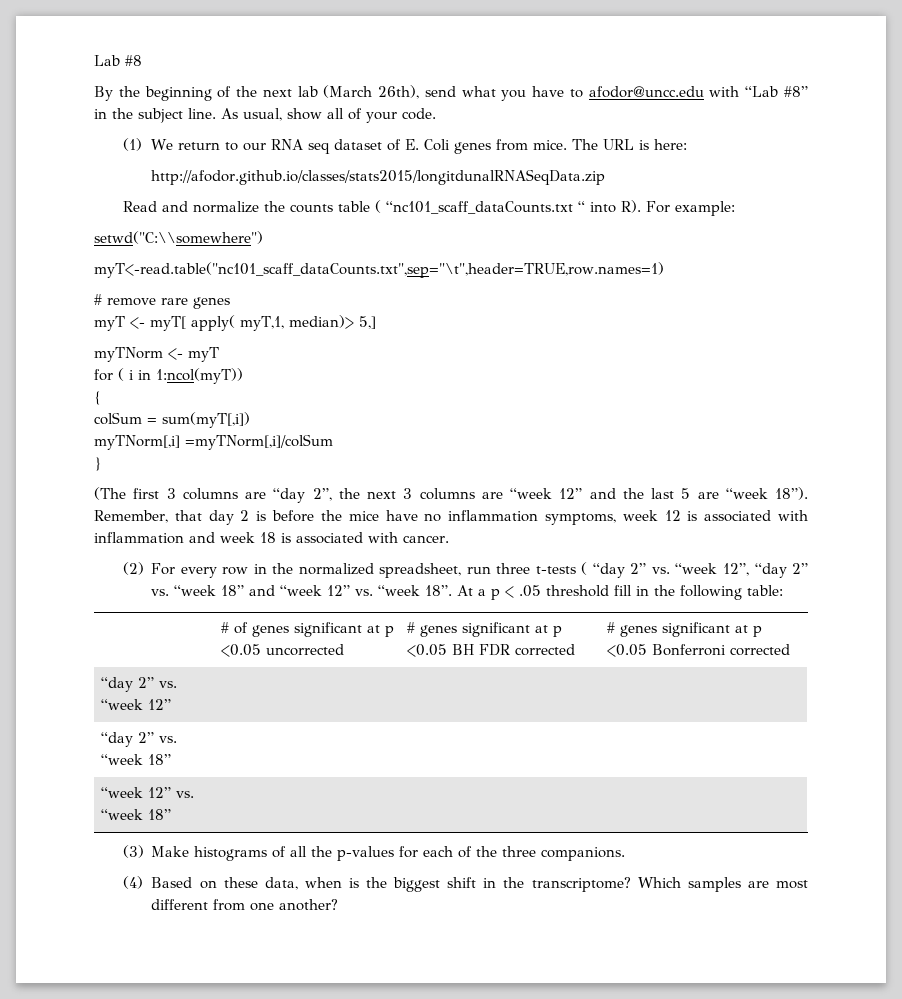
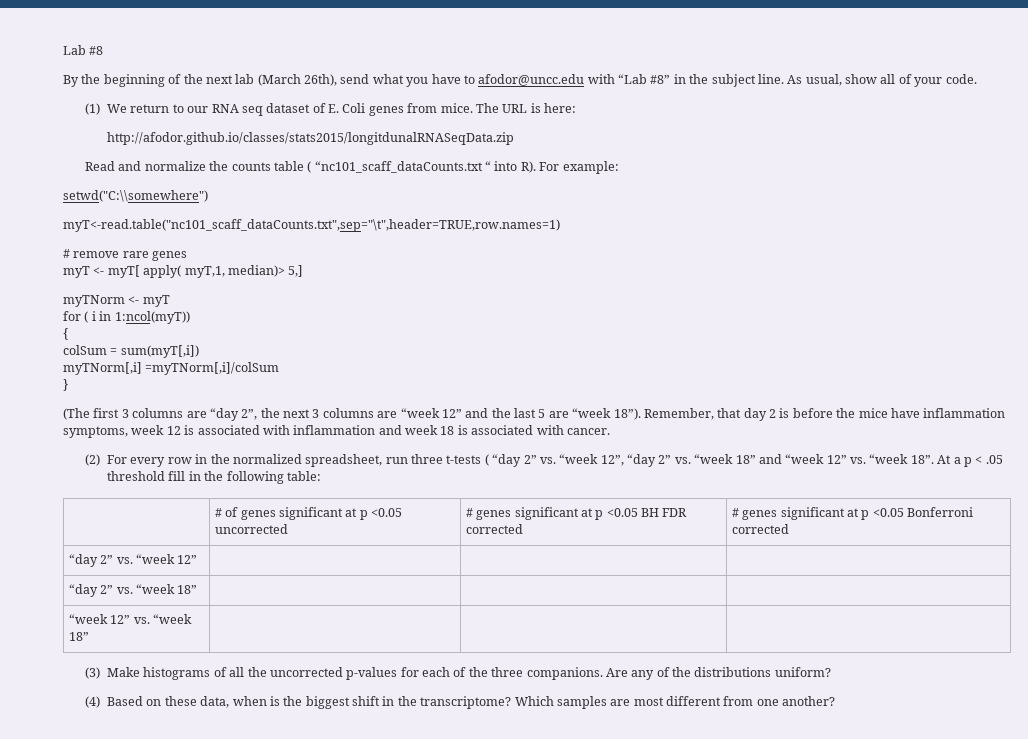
[424,513,442,522] no -> (920, 413) none
(333, 851) none -> [269,667,343,677] uncorrected
(626, 854) none -> [605,667,831,680] Are any of the distributions uniform?

